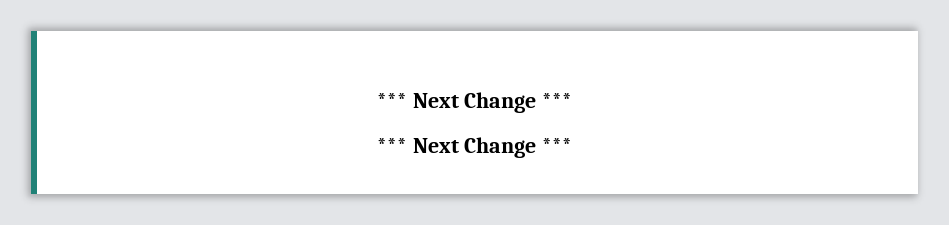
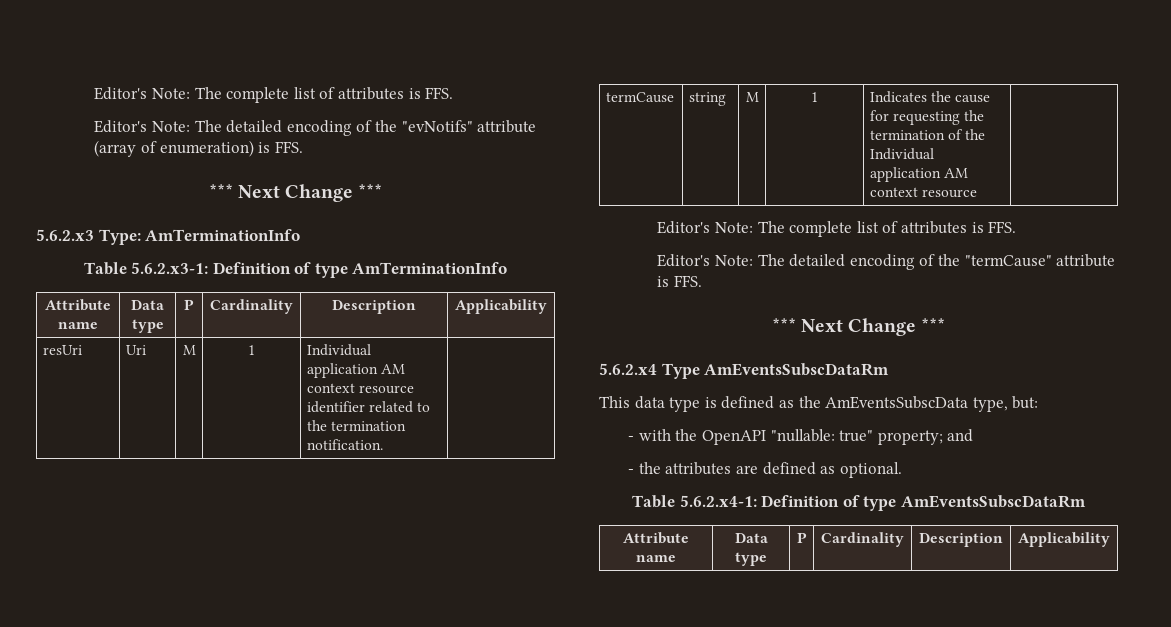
[376,92,573,113] [376,137,573,158] *** Next Change *** // *** Next Change *** -> [94,87,454,103] [94,120,537,136] [94,140,303,157] [208,184,383,202] [36,229,301,245] [83,262,508,278] [45,299,111,311] [58,322,98,329] [131,300,164,310] [131,319,164,333] [184,299,194,310] [210,299,293,314] [332,300,416,314] [455,299,547,314] [42,345,82,355] [125,345,146,355] [182,345,196,355] [248,345,255,355] [306,344,371,356] [306,363,406,378] [306,383,415,394] [306,401,431,413] [306,420,407,431] [306,439,383,450] [605,92,674,103] [688,92,726,106] [745,92,759,102] [811,92,818,102] [869,91,991,103] [869,110,985,125] [869,129,986,140] [869,148,934,160] [869,167,969,182] [869,187,978,198] [657,221,1017,237] [657,254,1116,270] [657,275,703,287] [771,318,946,336] [599,363,890,379] [599,396,1039,412] [628,429,974,445] [628,462,902,478] [632,495,1086,511] [623,532,689,544] [636,555,676,562] [734,533,768,543] [735,552,767,566] [796,532,807,543] [821,532,904,547] [919,533,1003,547] [1018,532,1110,547] Editor's Note: The complete list of attributes is FFS. // Editor's Note: The detailed encoding of the "evNotifs" attribute (array of enumeration) is FFS. // *** Next Change *** // 5.6.2.x3 Type: AmTerminationInfo // Table 5.6.2.x3-1: Definition of type AmTerminationInfo // Attribute name | Data type | P | Cardinality | Description | Applicability // resUri | Uri | M | 1 | Individual application AM context resource identifier related to the termination notification. | // termCause | string | M | 1 | Indicates the cause for requesting the termination of the Individual application AM context resource | // Editor's Note: The complete list of attributes is FFS. // Editor's Note: The detailed encoding of the "termCause" attribute is FFS. // *** Next Change *** // 5.6.2.x4 Type AmEventsSubscDataRm // This data type is defined as the AmEventsSubscData type, but: // - with the OpenAPI "nullable: true" property; and // - the attributes are defined as optional. // Table 5.6.2.x4-1: Definition of type AmEventsSubscDataRm // Attribute name | Data type | P | Cardinality | Description | Applicability

